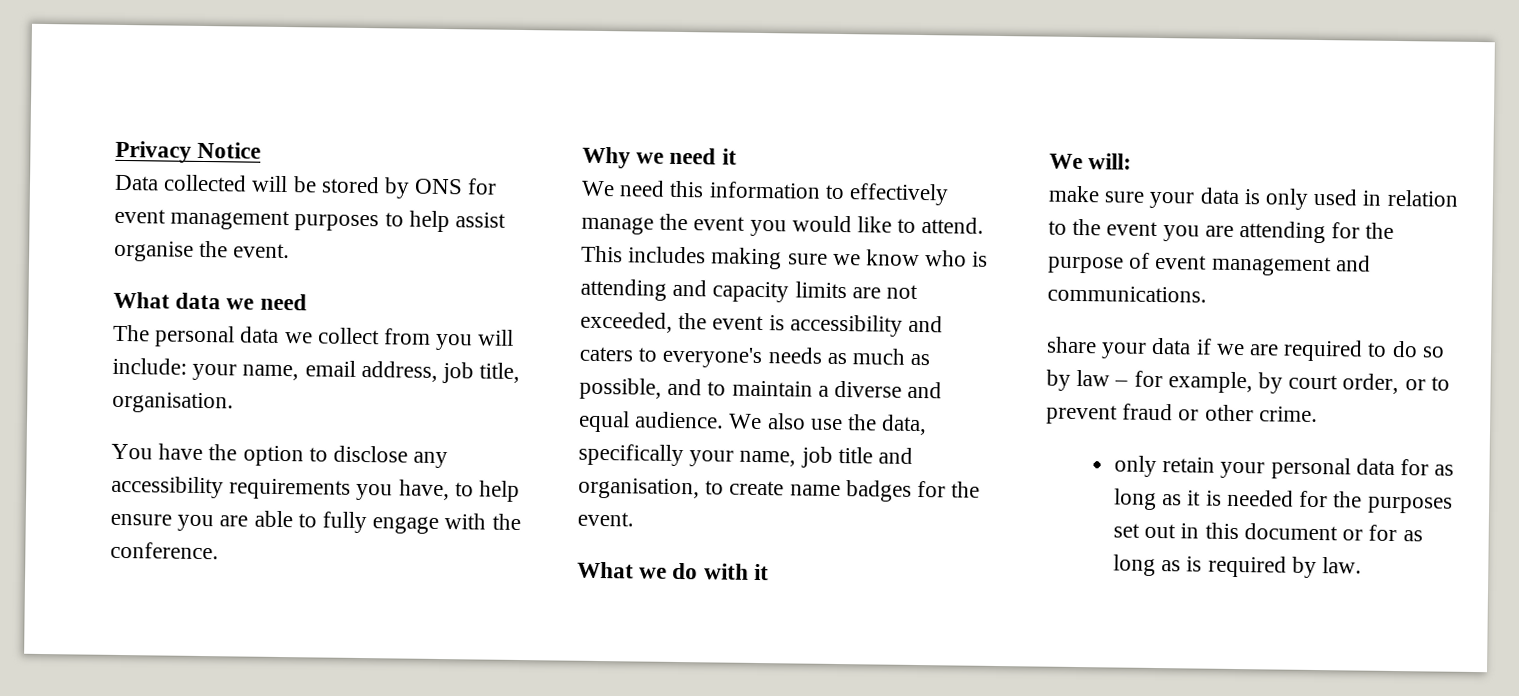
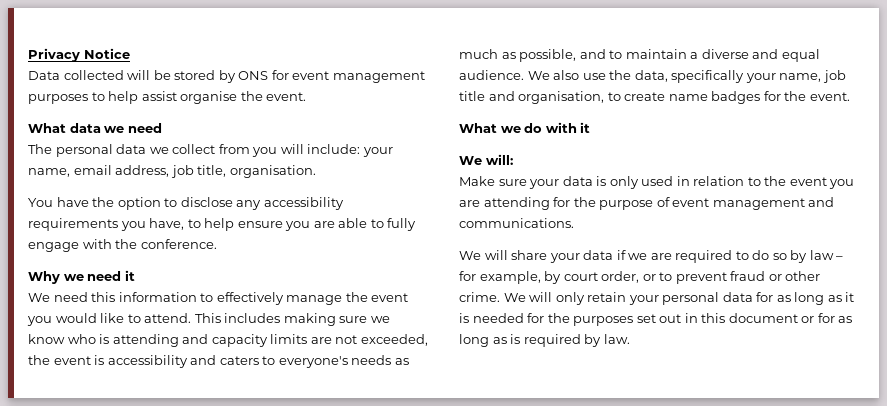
[1048,185,1100,203] make -> [459,176,495,186] Make
(1207, 294) none -> [459,250,508,260] We will
(1318, 414) // -> [503,292,553,302] We will

